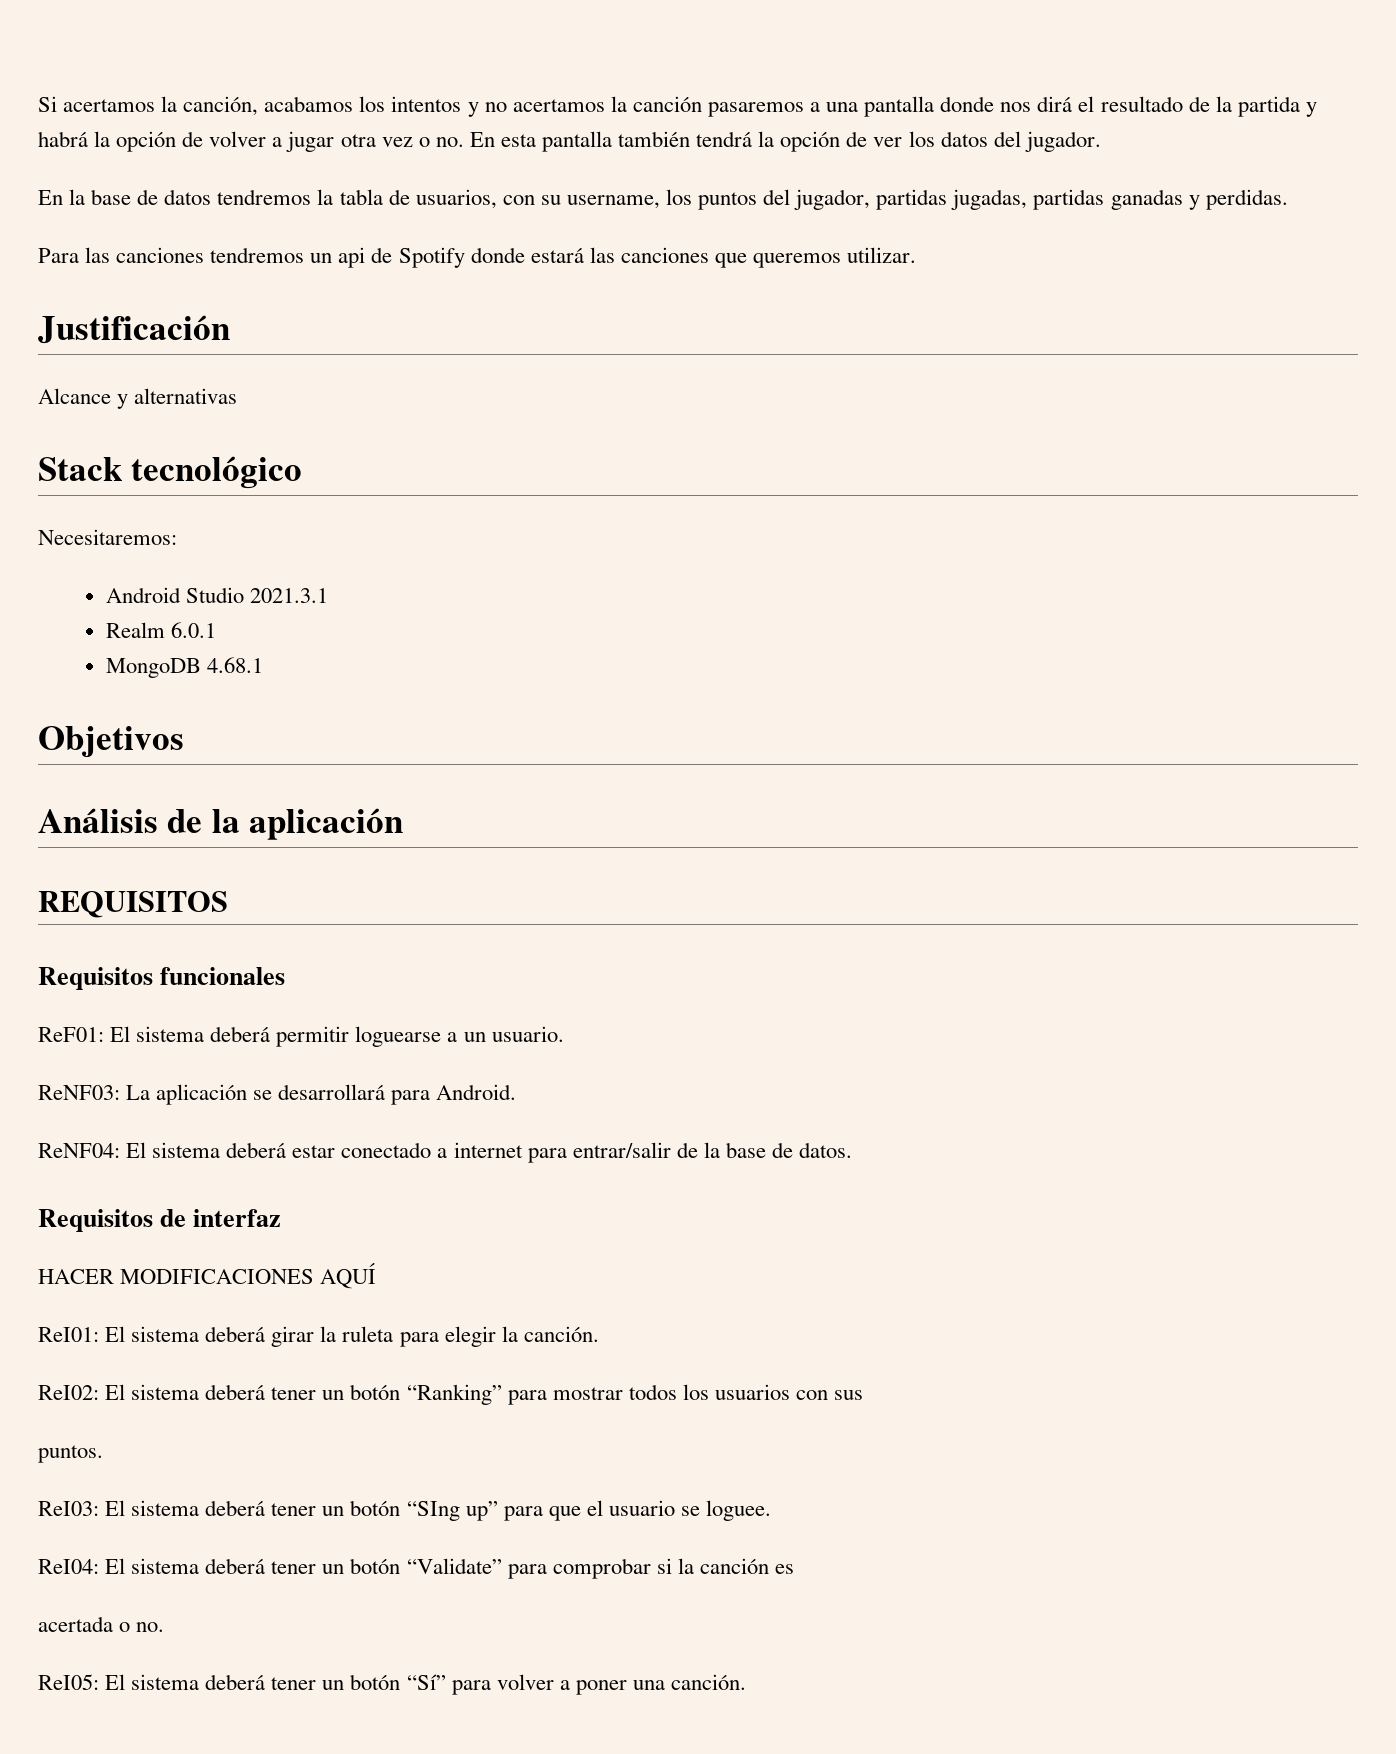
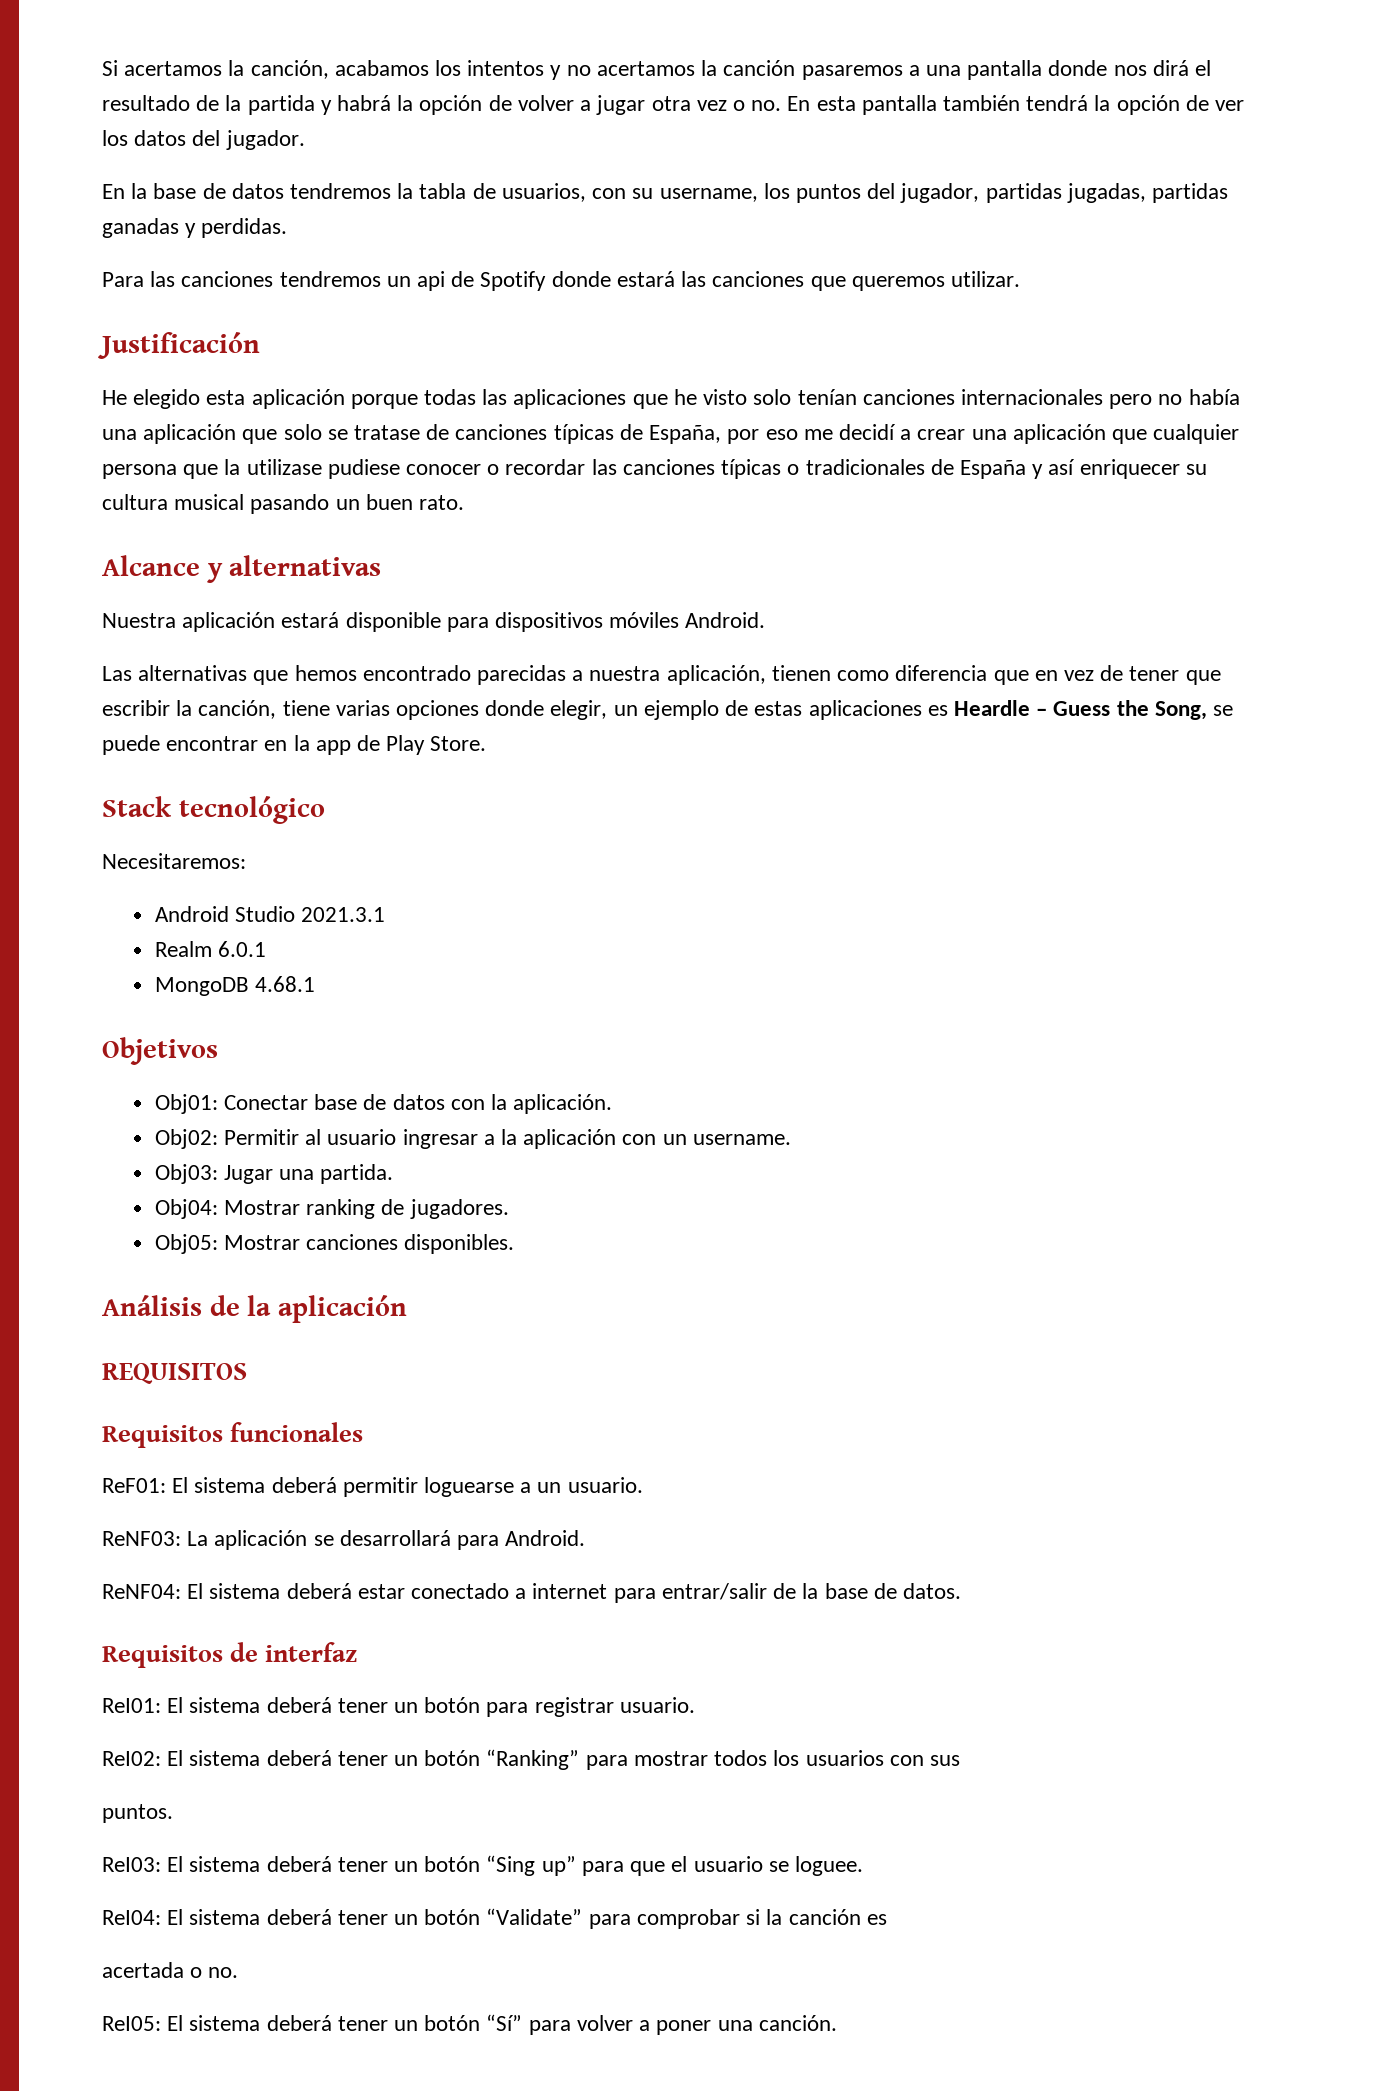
[38,388,238,409] Alcance y alternativas -> [102,389,1240,409] [102,424,1240,444] [102,459,1207,479] [102,494,465,514] [102,555,382,583] [102,612,766,632] [102,665,1221,685] [102,700,1233,720] [102,735,487,755] He elegido esta aplicación porque todas las aplicaciones que he visto solo tenían canciones internacionales pero no había una aplicación que solo se tratase de canciones típicas de España, por eso me decidí a crear una aplicación que cualquier persona que la utilizase pudiese conocer o recordar las canciones típicas o tradicionales de España y así enriquecer su cultura musical pasando un buen rato. // Alcance y alternativas // Nuestra aplicación estará disponible para dispositivos móviles Android. // Las alternativas que hemos encontrado parecidas a nuestra aplicación, tienen como diferencia que en vez de tener que escribir la canción, tiene varias opciones donde elegir, un ejemplo de estas aplicaciones es Heardle – Guess the Song, se puede encontrar en la app de Play Store.
(184, 742) none -> [154,1094,613,1114] [154,1129,791,1149] [154,1164,394,1184] [154,1199,509,1219] [154,1234,515,1254] // Obj01: Conectar base de datos con la aplicación. // Obj02: Permitir al usuario ingresar a la aplicación con un username. // Obj03: Jugar una partida. // Obj04: Mostrar ranking de jugadores. // Obj05: Mostrar canciones disponibles.
[38,1263,377,1289] // HACER MODIFICACIONES AQUÍ -> (357, 1652) none
[271,1326,599,1347] girar la ruleta para elegir la canción. -> [337,1697,695,1717] tener un botón para registrar usuario.
[406,1501,460,1521] “SIng -> [486,1855,536,1876] “Sing

